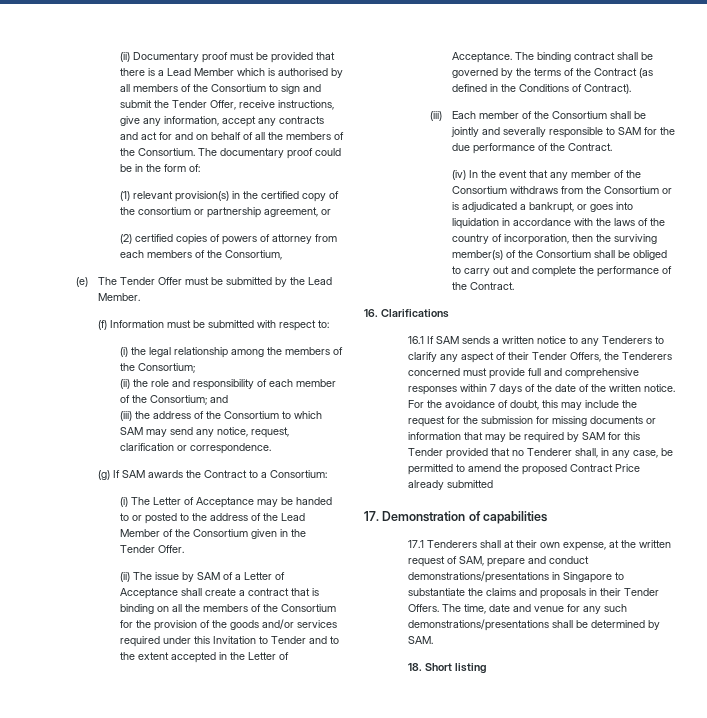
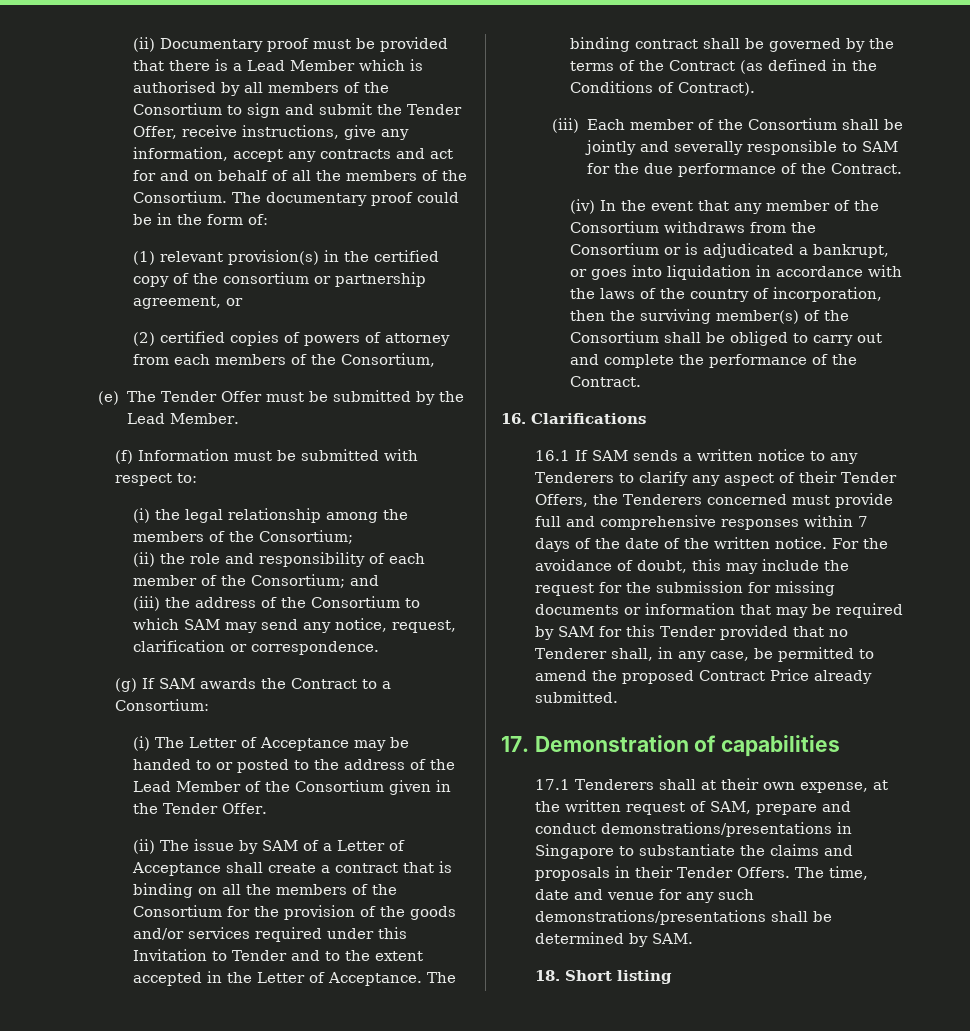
[446,480,493,488] submitted -> [535,691,619,703] submitted.

